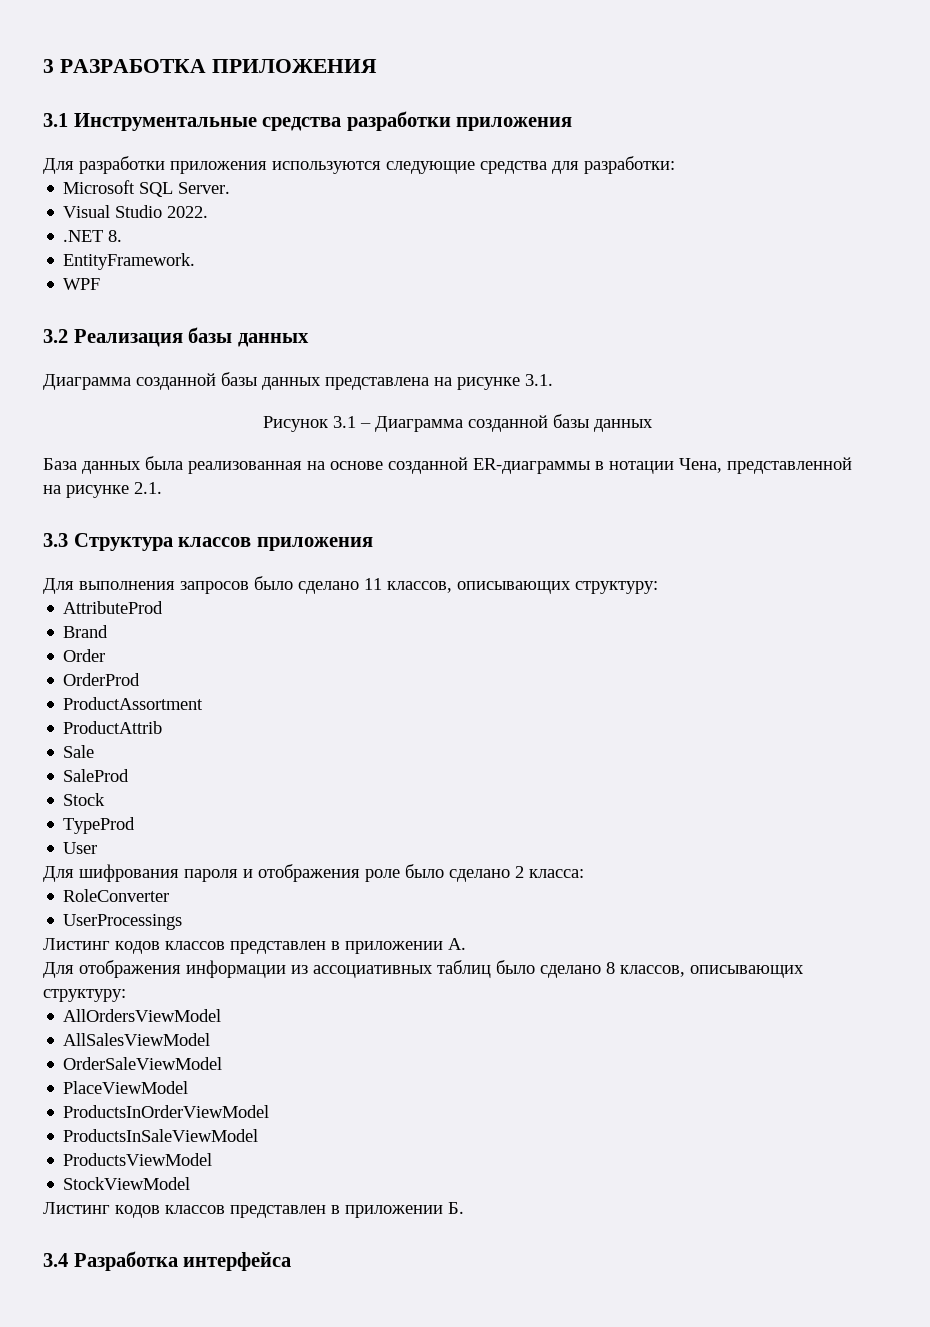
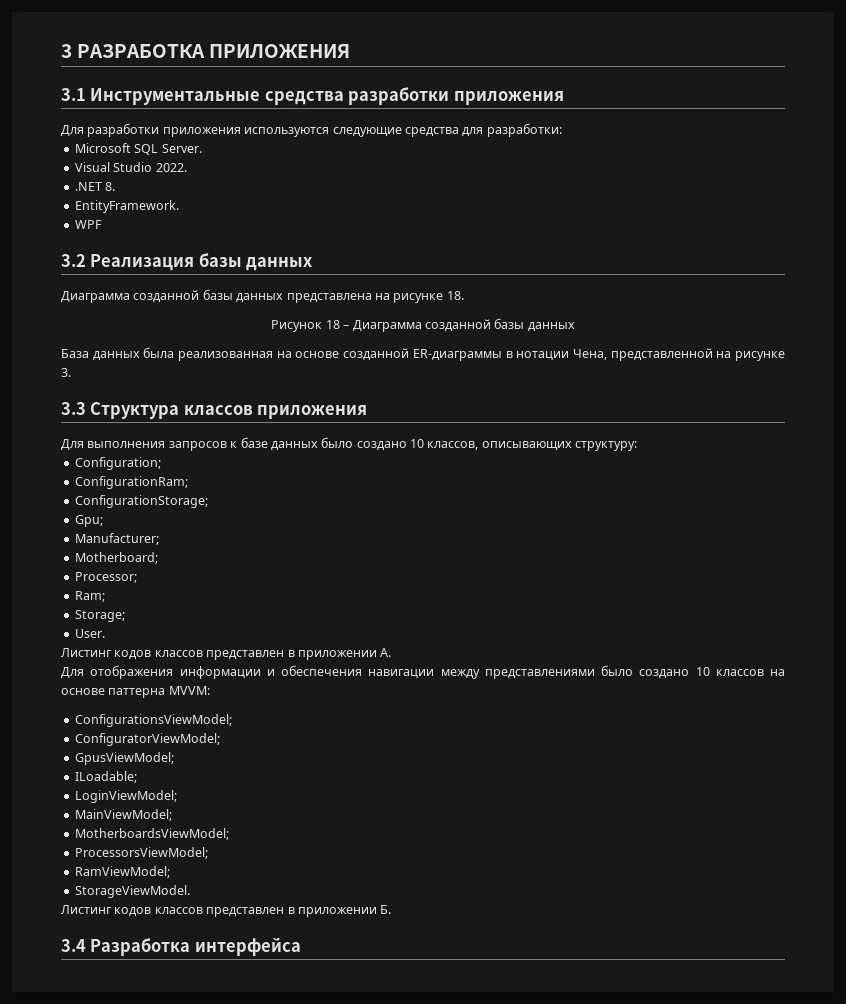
[525,374,553,386] 3.1. -> [446,291,464,300] 18.
[333,416,356,428] 3.1 -> [325,320,340,329] 18
[134,482,162,494] 2.1. -> [61,368,71,377] 3.
[254,576,658,594] [63,601,164,614] [63,625,109,638] [63,649,106,662] [63,673,141,686] [63,697,204,710] [63,721,163,734] [63,745,95,758] [63,769,130,782] [63,793,106,806] [63,817,136,834] [63,842,98,854] [43,864,584,882] [63,889,170,902] [63,914,183,930] было сделано 11 классов, описывающих структуру: // AttributeProd // Brand // Order // OrderProd // ProductAssortment // ProductAttrib // Sale // SaleProd // Stock // TypeProd // User // Для шифрования пароля и отображения роле было сделано 2 класса: // RoleConverter // UserProcessings -> [230,437,638,451] [74,457,161,470] [74,476,188,489] [74,495,208,508] [74,515,103,527] [74,533,159,545] [74,552,158,564] [74,572,137,583] [74,591,105,602] [74,610,125,622] [74,629,105,638] к базе данных было создано 10 классов, описывающих структуру: // Configuration; // ConfigurationRam; // ConfigurationStorage; // Gpu; // Manufacturer; // Motherboard; // Processor; // Ram; // Storage; // User.
[291,960,804,978] [43,989,126,1002] [63,1009,222,1022] [63,1033,211,1046] [63,1057,223,1070] [63,1081,189,1094] [63,1105,270,1118] [63,1129,259,1142] [63,1153,213,1166] [63,1177,191,1190] из ассоциативных таблиц было сделано 8 классов, описывающих структуру: // AllOrdersViewModel // AllSalesViewModel // OrderSaleViewModel // PlaceViewModel // ProductsInOrderViewModel // ProductsInSaleViewModel // ProductsViewModel // StockViewModel -> [266,665,785,679] [61,686,210,698] [74,714,232,727] [74,733,220,746] [74,752,174,765] [74,771,137,783] [74,790,177,803] [74,809,172,821] [74,828,229,840] [74,847,208,859] [74,866,170,878] [74,885,190,898] и обеспечения навигации между представлениями было создано 10 классов на основе паттерна MVVM: // ConfigurationsViewModel; // ConfiguratorViewModel; // GpusViewModel; // ILoadable; // LoginViewModel; // MainViewModel; // MotherboardsViewModel; // ProcessorsViewModel; // RamViewModel; // StorageViewModel.

